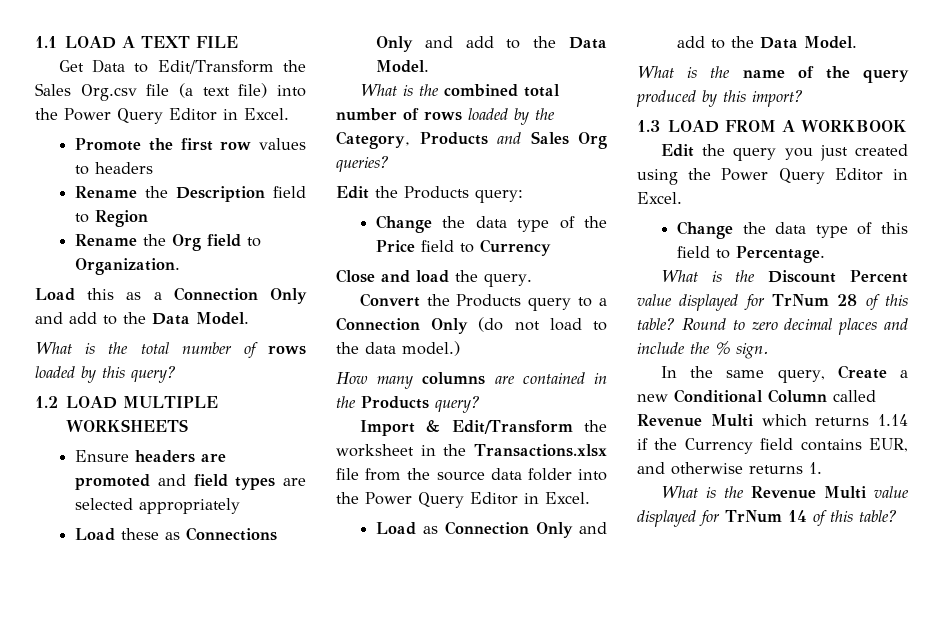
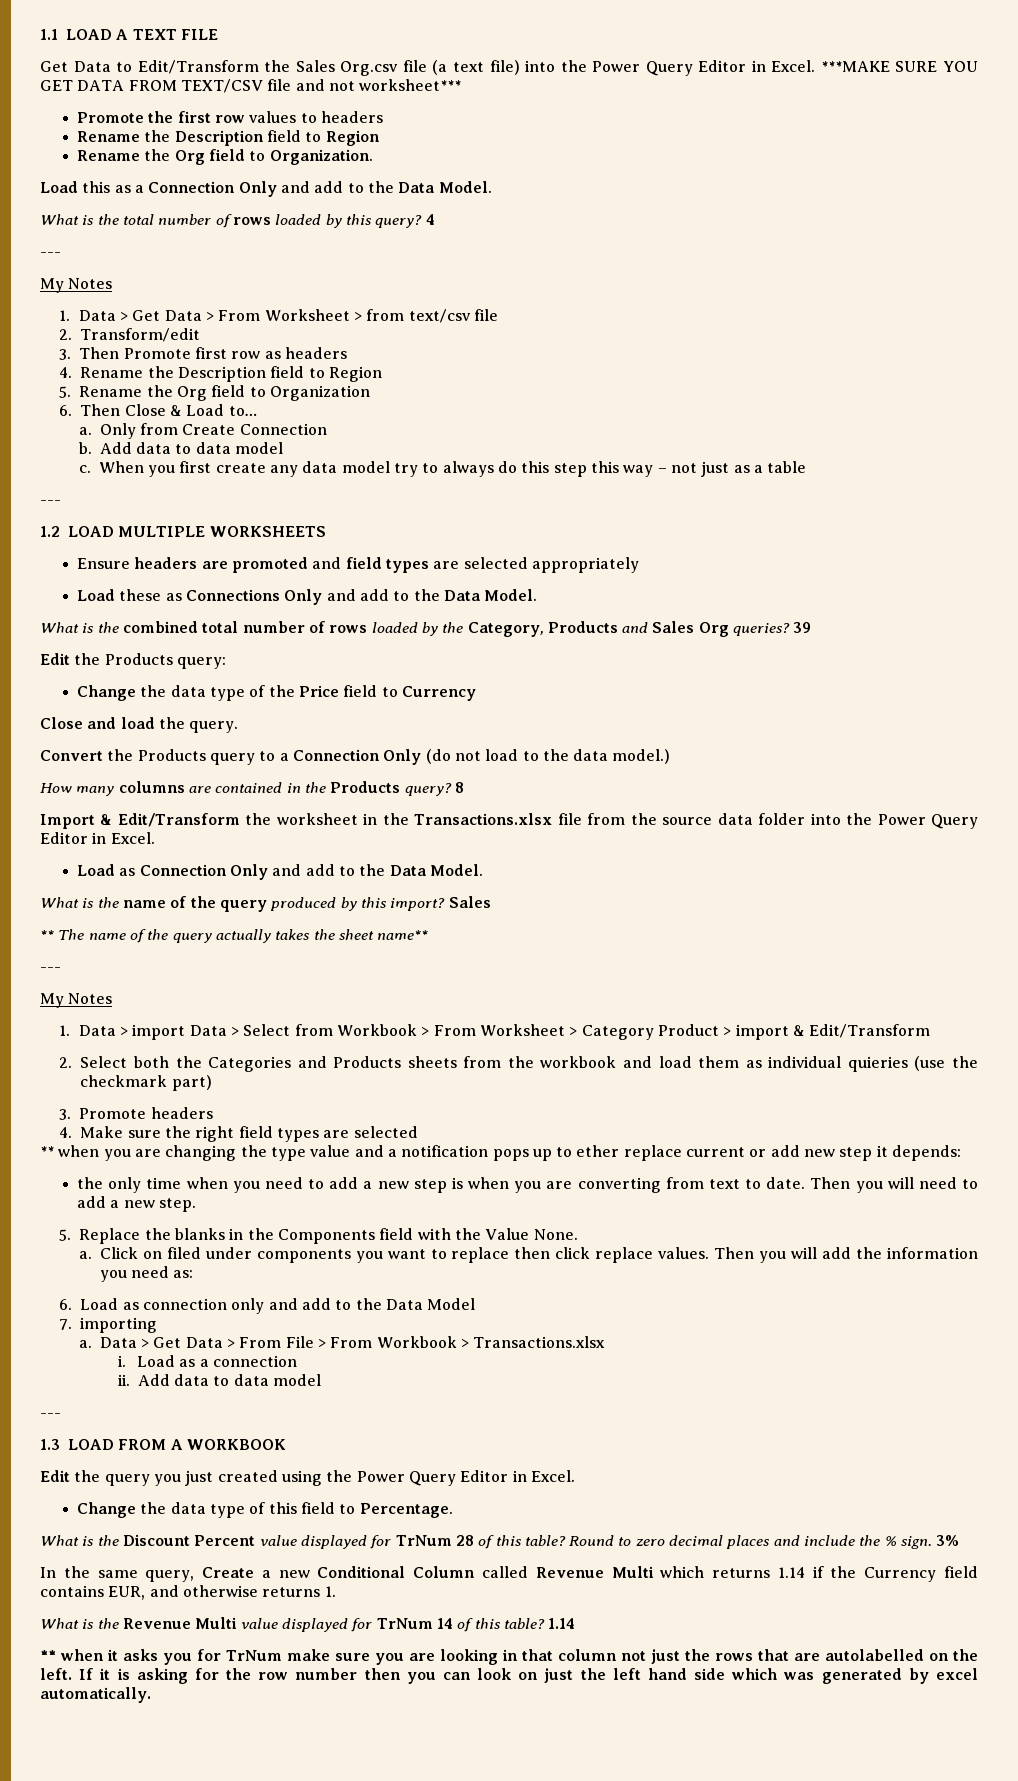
(289, 114) none -> [820,61,978,72] [40,79,462,93] ***MAKE SURE YOU GET DATA FROM TEXT/CSV file and not worksheet***
(176, 374) none -> [425,214,435,225] [40,252,61,257] [40,278,113,293] [59,309,499,323] [59,328,201,342] [59,347,348,360] [59,366,383,382] [59,385,371,401] [59,404,257,416] [78,423,327,439] [78,442,284,454] [78,461,807,477] [40,500,61,505] 4 // --- // My Notes // 1. Data > Get Data > From Worksheet > from text/csv file // 2. Transform/edit // 3. Then Promote first row as headers // 4. Rename the Description field to Region // 5. Rename the Org field to Organization // 6. Then Close & Load to… // a. Only from Create Connection // b. Add data to data model // c. When you first create any data model try to always do this step this way – not just as a table // ---
(389, 164) none -> [793,622,812,633] 39
(480, 404) none -> [454,782,464,793] 8
(803, 98) none -> [448,896,491,908] [40,929,429,943] [40,967,61,972] [40,993,113,1008] [59,1024,931,1040] [59,1056,979,1072] [80,1075,212,1091] [59,1107,213,1120] [59,1126,418,1142] [40,1145,962,1161] [77,1177,978,1193] [77,1196,196,1212] [59,1228,578,1244] [78,1247,978,1263] [99,1266,194,1282] [59,1298,476,1314] [59,1317,158,1333] [78,1336,606,1348] [117,1355,297,1367] [117,1374,321,1386] [40,1413,61,1418] Sales // ** The name of the query actually takes the sheet name** // --- // My Notes // 1. Data > import Data > Select from Workbook > From Worksheet > Category Product > import & Edit/Transform // 2. Select both the Categories and Products sheets from the workbook and load them as individual quieries (use the checkmark part) // 3. Promote headers // 4. Make sure the right field types are selected // ** when you are changing the type value and a notification pops up to ether replace current or add new step it depends: // the only time when you need to add a new step is when you are converting from text to date. Then you will need to add a new step. // 5. Replace the blanks in the Components field with the Value None. // a. Click on filed under components you want to replace then click replace values. Then you will add the information you need as: // 6. Load as connection only and add to the Data Model // 7. importing // a. Data > Get Data > From File > From Workbook > Transactions.xlsx // i. Load as a connection // ii. Add data to data model // ---
(769, 351) none -> [936,1535,960,1546] 3%
(897, 516) none -> [548,1618,576,1629] [40,1649,979,1665] [40,1668,978,1684] [40,1687,151,1703] 1.14 // ** when it asks you for TrNum make sure you are looking in that column not just the rows that are autolabelled on the left. If it is asking for the row number then you can look on just the left hand side which was generated by excel automatically.

